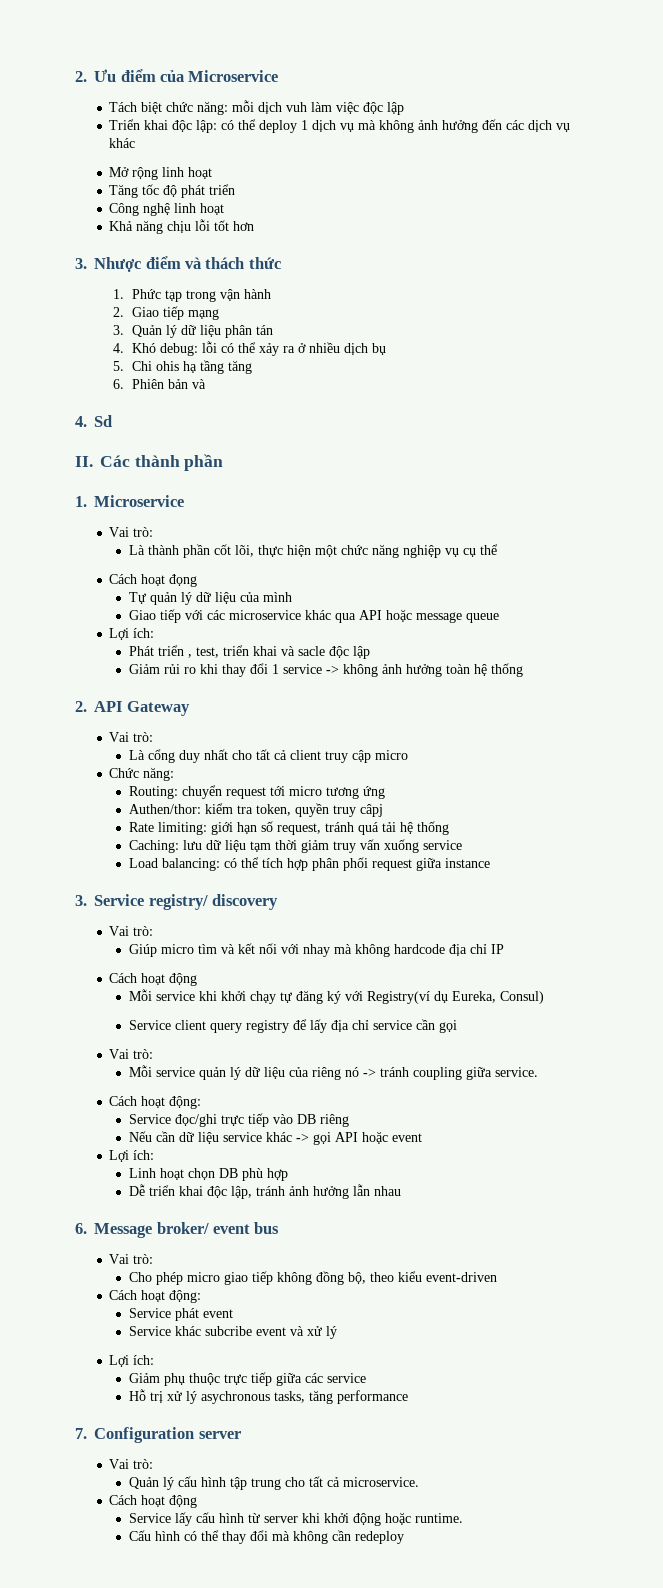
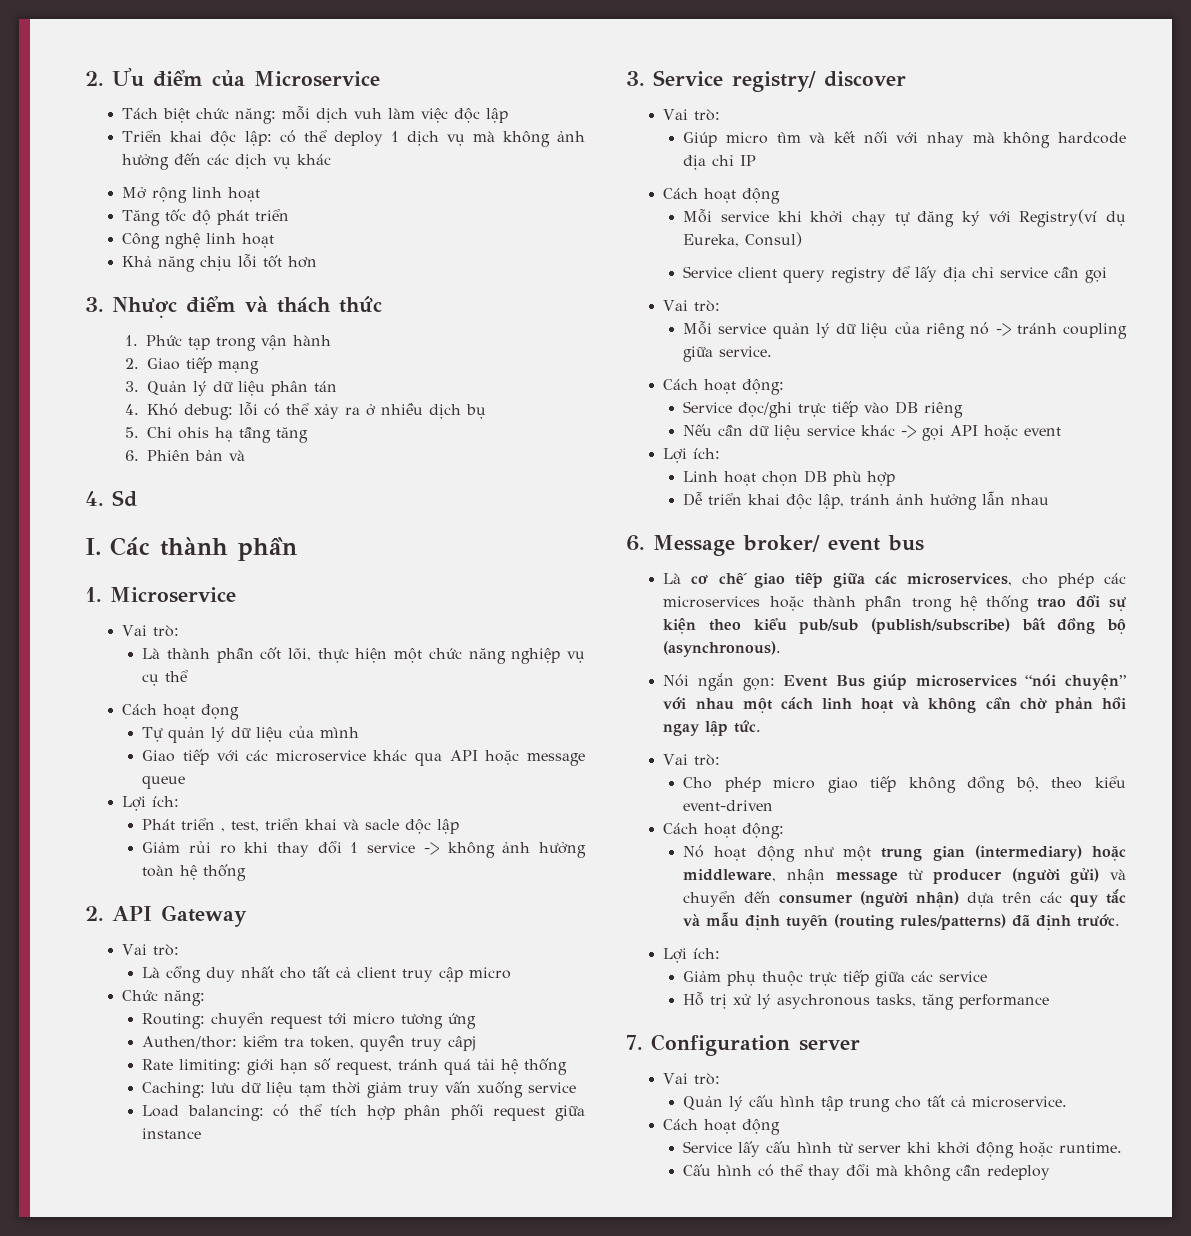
[75,456,93,467] II. -> [85,538,102,555] I.
[211,894,278,910] discovery -> [824,71,906,87] discover
(280, 1228) none -> [663,572,1126,588] [663,595,1127,612] [663,618,1126,634] [663,641,782,657] [663,673,1126,691] [663,697,1126,713] [663,720,762,736] // Là cơ chế giao tiếp giữa các microservices, cho phép các microservices hoặc thành phần trong hệ thống trao đổi sự kiện theo kiểu pub/sub (publish/subscribe) bất đồng bộ (asynchronous). // Nói ngắn gọn: Event Bus giúp microservices “nói chuyện” với nhau một cách linh hoạt và không cần chờ phản hồi ngay lập tức.
[128,1308,233,1321] [128,1326,337,1339] Service phát event // Service khác subcribe event và xử lý -> [683,845,1126,862] [683,868,1126,884] [683,889,1127,907] [683,912,1121,930] Nó hoạt động như một trung gian (intermediary) hoặc middleware, nhận message từ producer (người gửi) và chuyển đến consumer (người nhận) dựa trên các quy tắc và mẫu định tuyến (routing rules/patterns) đã định trước.

